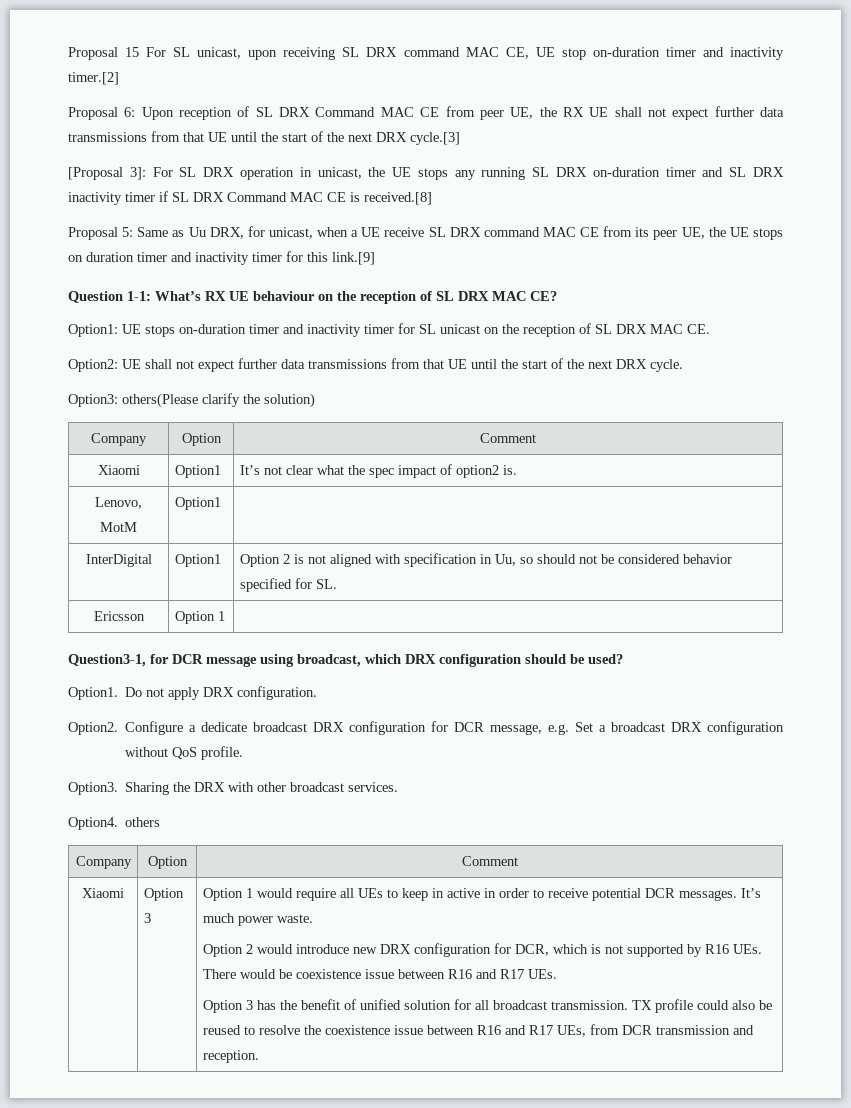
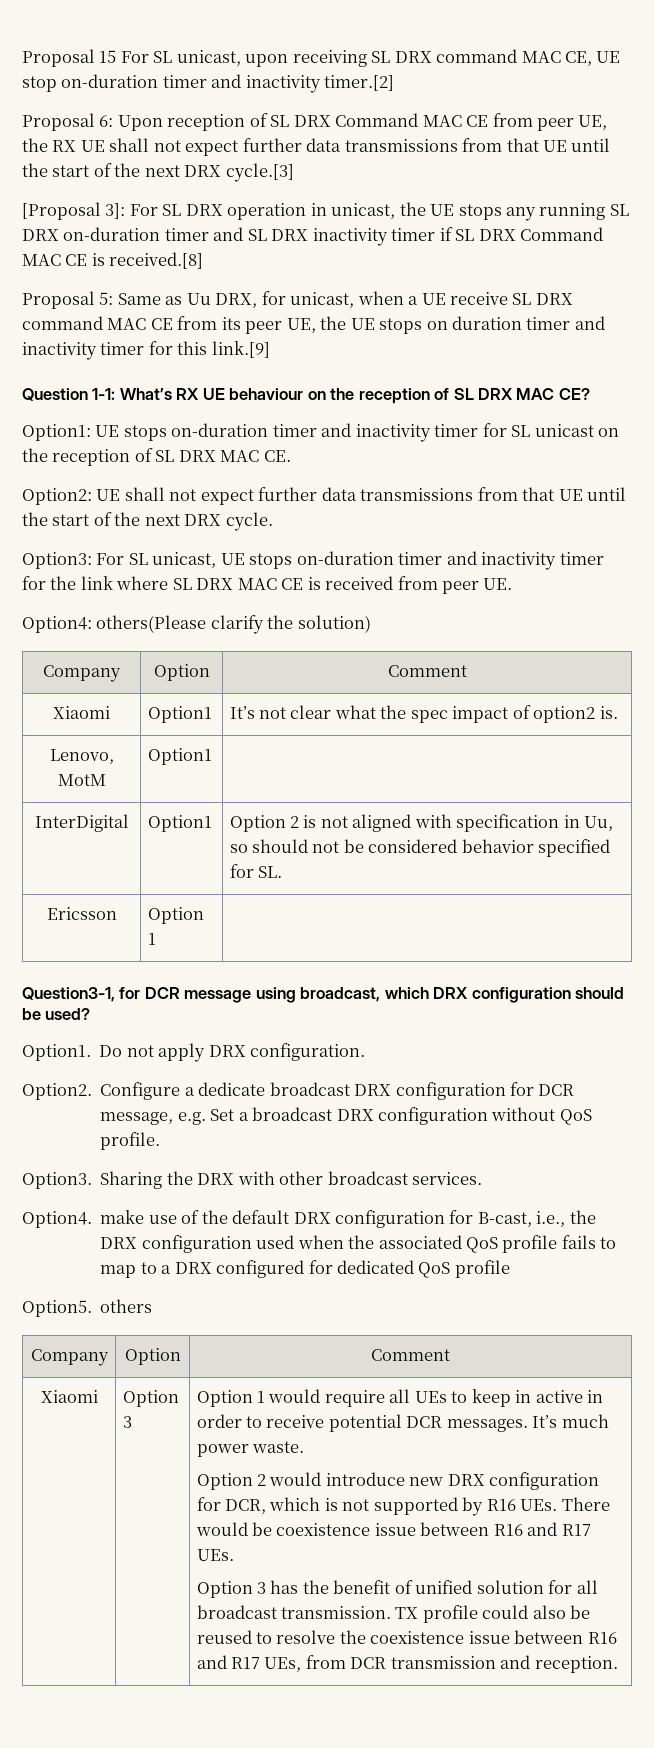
(118, 400) none -> [96,551,604,570] [22,576,513,594] [22,616,92,633] For SL unicast, UE stops on-duration timer and inactivity timer for the link where SL DRX MAC CE is received from peer UE. // Option4:
(118, 823) none -> [100,1210,596,1228] [100,1235,617,1253] [100,1260,510,1278] [22,1300,92,1317] make use of the default DRX configuration for B-cast, i.e., the DRX configuration used when the associated QoS profile fails to map to a DRX configured for dedicated QoS profile // Option5.

